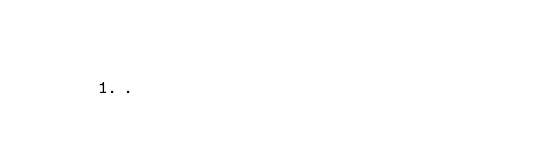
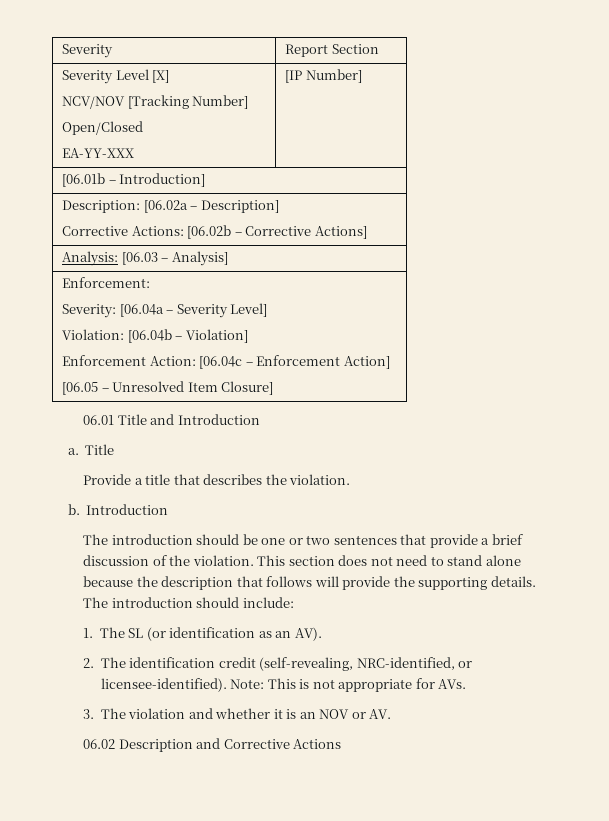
[99,82,133,93] 1. . -> [62,44,114,58] [285,44,379,57] [62,69,170,84] [62,95,249,109] [62,121,144,135] [62,148,135,158] [285,69,362,83] [62,173,206,187] [62,200,279,213] [62,225,367,239] [62,251,228,266] [62,277,151,288] [62,303,268,318] [62,329,248,343] [62,355,390,369] [62,381,274,395] [83,414,260,425] [67,444,115,455] [83,474,351,485] [67,504,169,515] [83,534,523,548] [83,555,521,566] [83,576,536,590] [83,597,294,608] [83,627,322,641] [83,657,473,671] [100,678,467,692] [83,708,392,719] [83,738,342,752] Severity | Report Section // Severity Level [X] // NCV/NOV [Tracking Number] // Open/Closed // EA-YY-XXX | [IP Number] // [06.01b – Introduction] // Description: [06.02a – Description] // Corrective Actions: [06.02b – Corrective Actions] // Analysis: [06.03 – Analysis] // Enforcement: // Severity: [06.04a – Severity Level] // Violation: [06.04b – Violation] // Enforcement Action: [06.04c – Enforcement Action] // [06.05 – Unresolved Item Closure] // 06.01 Title and Introduction // a. Title // Provide a title that describes the violation. // b. Introduction // The introduction should be one or two sentences that provide a brief discussion of the violation. This section does not need to stand alone because the description that follows will provide the supporting details. The introduction should include: // 1. The SL (or identification as an AV). // 2. The identification credit (self-revealing, NRC-identified, or licensee-identified). Note: This is not appropriate for AVs. // 3. The violation and whether it is an NOV or AV. // 06.02 Description and Corrective Actions

